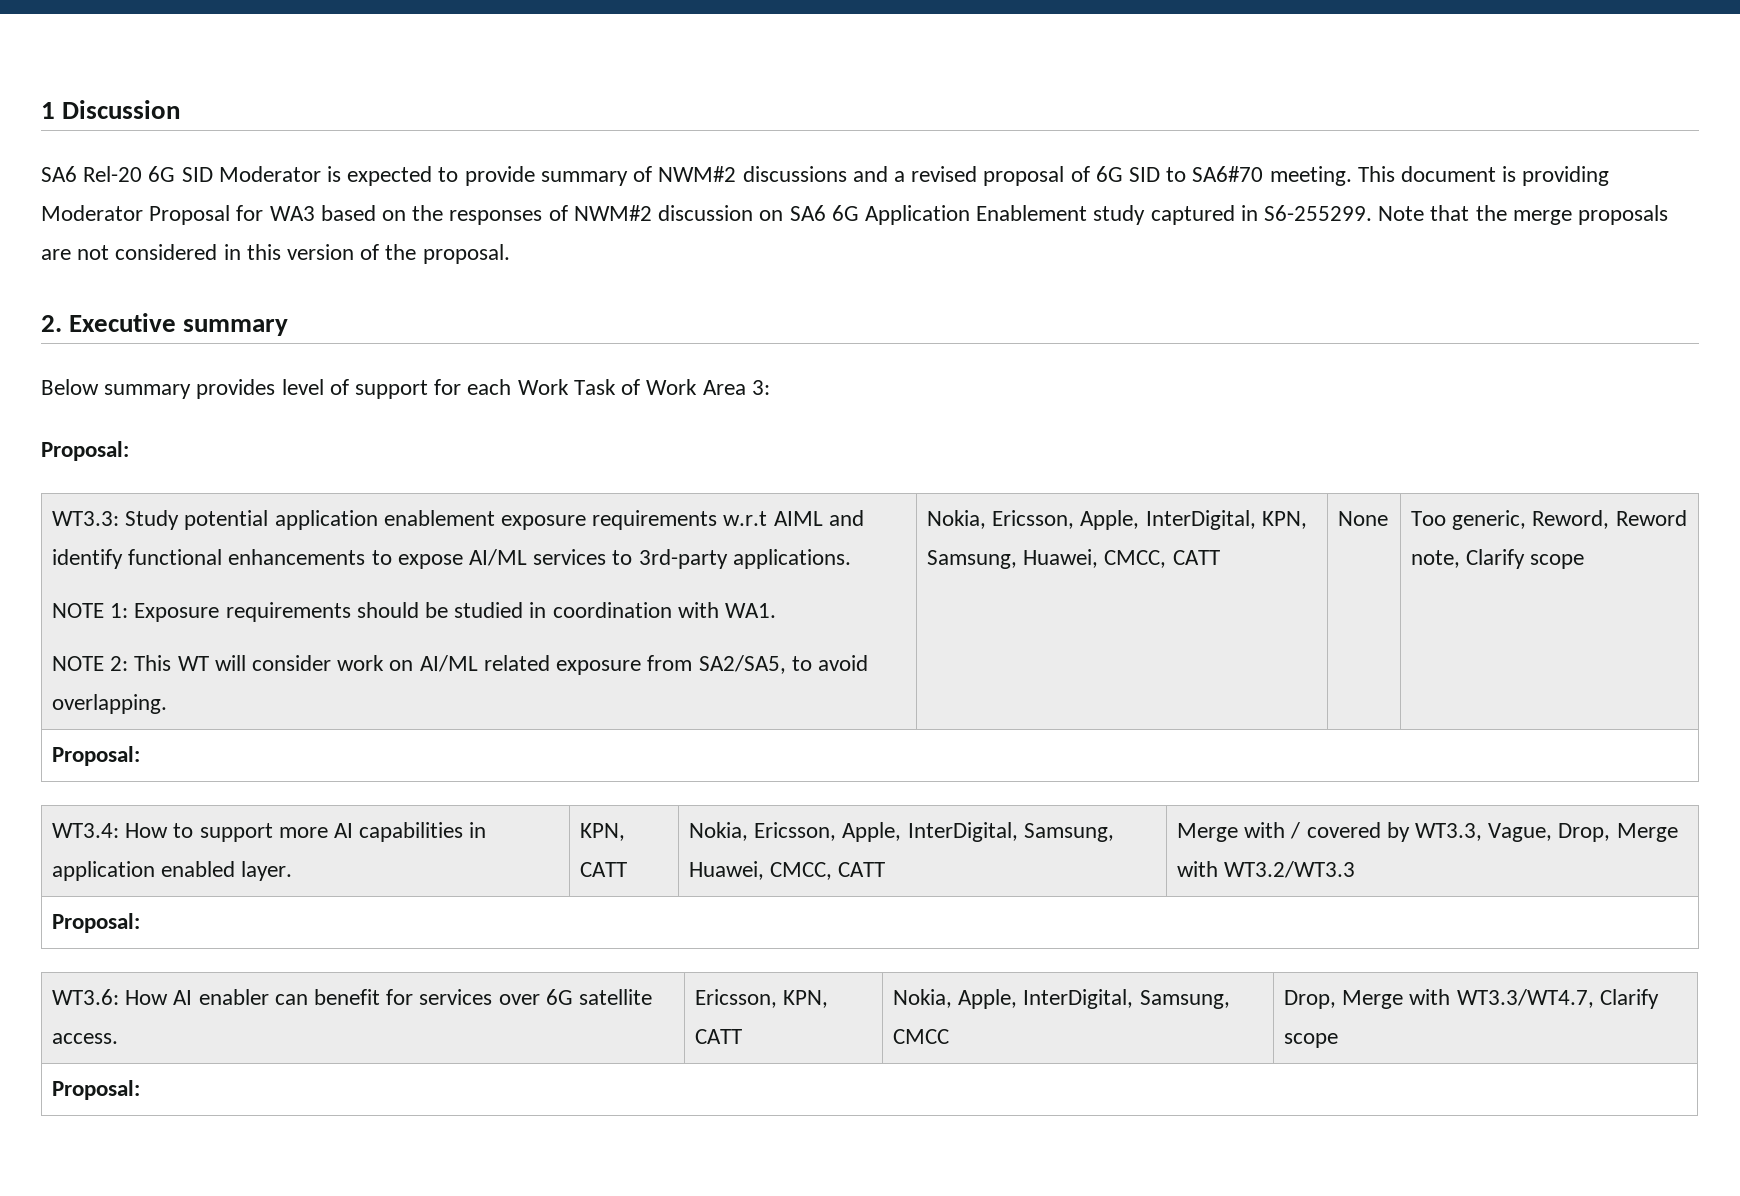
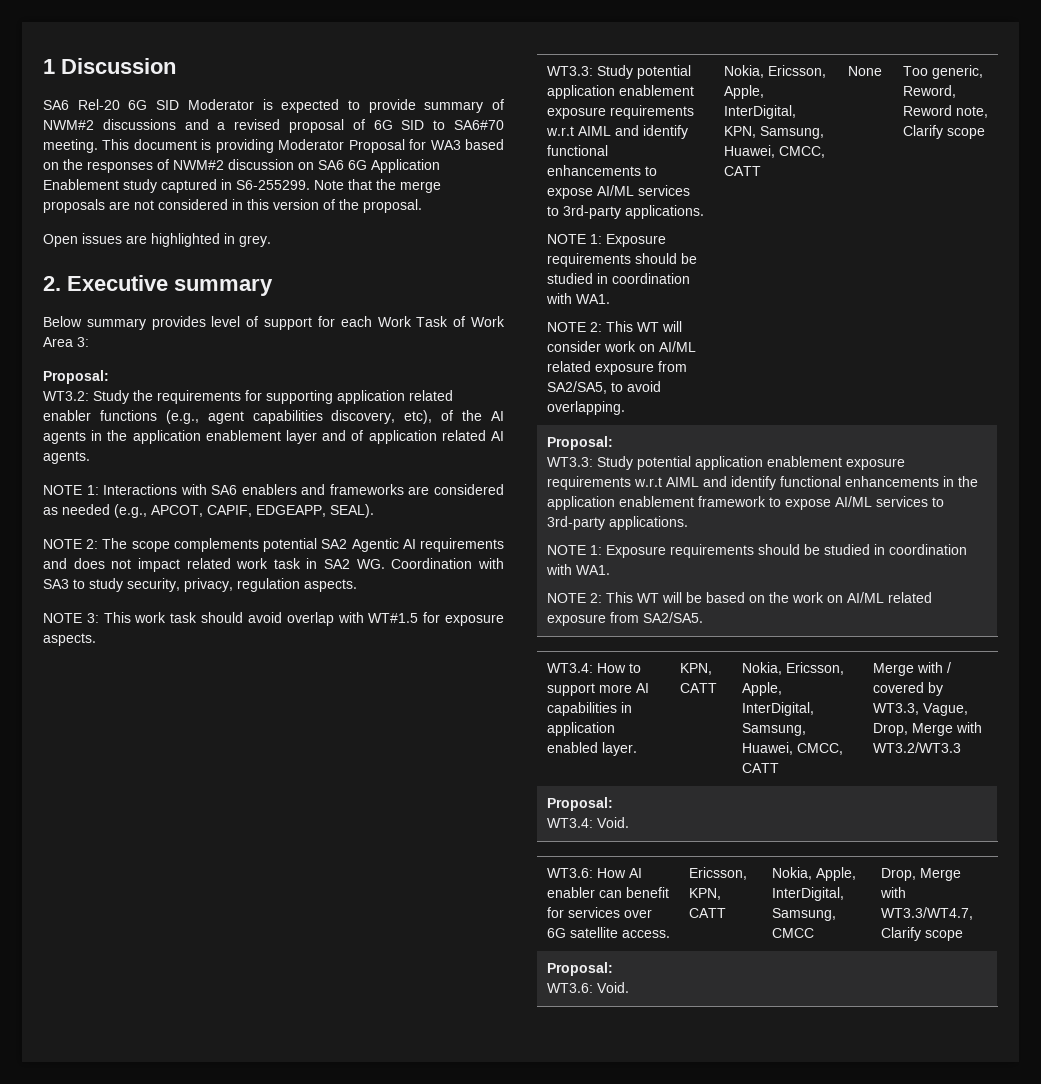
(510, 254) none -> [43,233,271,247] // Open issues are highlighted in grey.
(129, 451) none -> [43,390,453,404] [43,410,505,424] [43,430,504,444] [43,451,90,464] [43,484,504,495] [43,504,374,518] [43,538,504,552] [43,558,504,572] [43,578,357,592] [43,612,504,626] [43,633,96,646] // WT3.2: Study the requirements for supporting application related enabler functions (e.g., agent capabilities discovery, etc), of the AI agents in the application enablement layer and of application related AI agents. // NOTE 1: Interactions with SA6 enablers and frameworks are considered as needed (e.g., APCOT, CAPIF, EDGEAPP, SEAL). // NOTE 2: The scope complements potential SA2 Agentic AI requirements and does not impact related work task in SA2 WG. Coordination with SA3 to study security, privacy, regulation aspects. // NOTE 3: This work task should avoid overlap with WT#1.5 for exposure aspects.
(140, 756) none -> [546,456,905,470] [546,476,978,490] [546,496,944,510] [546,516,688,530] [546,544,967,558] [545,564,610,575] [546,592,932,603] [546,612,703,626] // WT3.3: Study potential application enablement exposure requirements w.r.t AIML and identify functional enhancements in the application enablement framework to expose AI/ML services to 3rd-party applications. // NOTE 1: Exposure requirements should be studied in coordination with WA1. // NOTE 2: This WT will be based on the work on AI/ML related exposure from SA2/SA5.
(140, 923) none -> [546,817,629,828] // WT3.4: Void.
(140, 1090) none -> [546,982,629,993] // WT3.6: Void.

